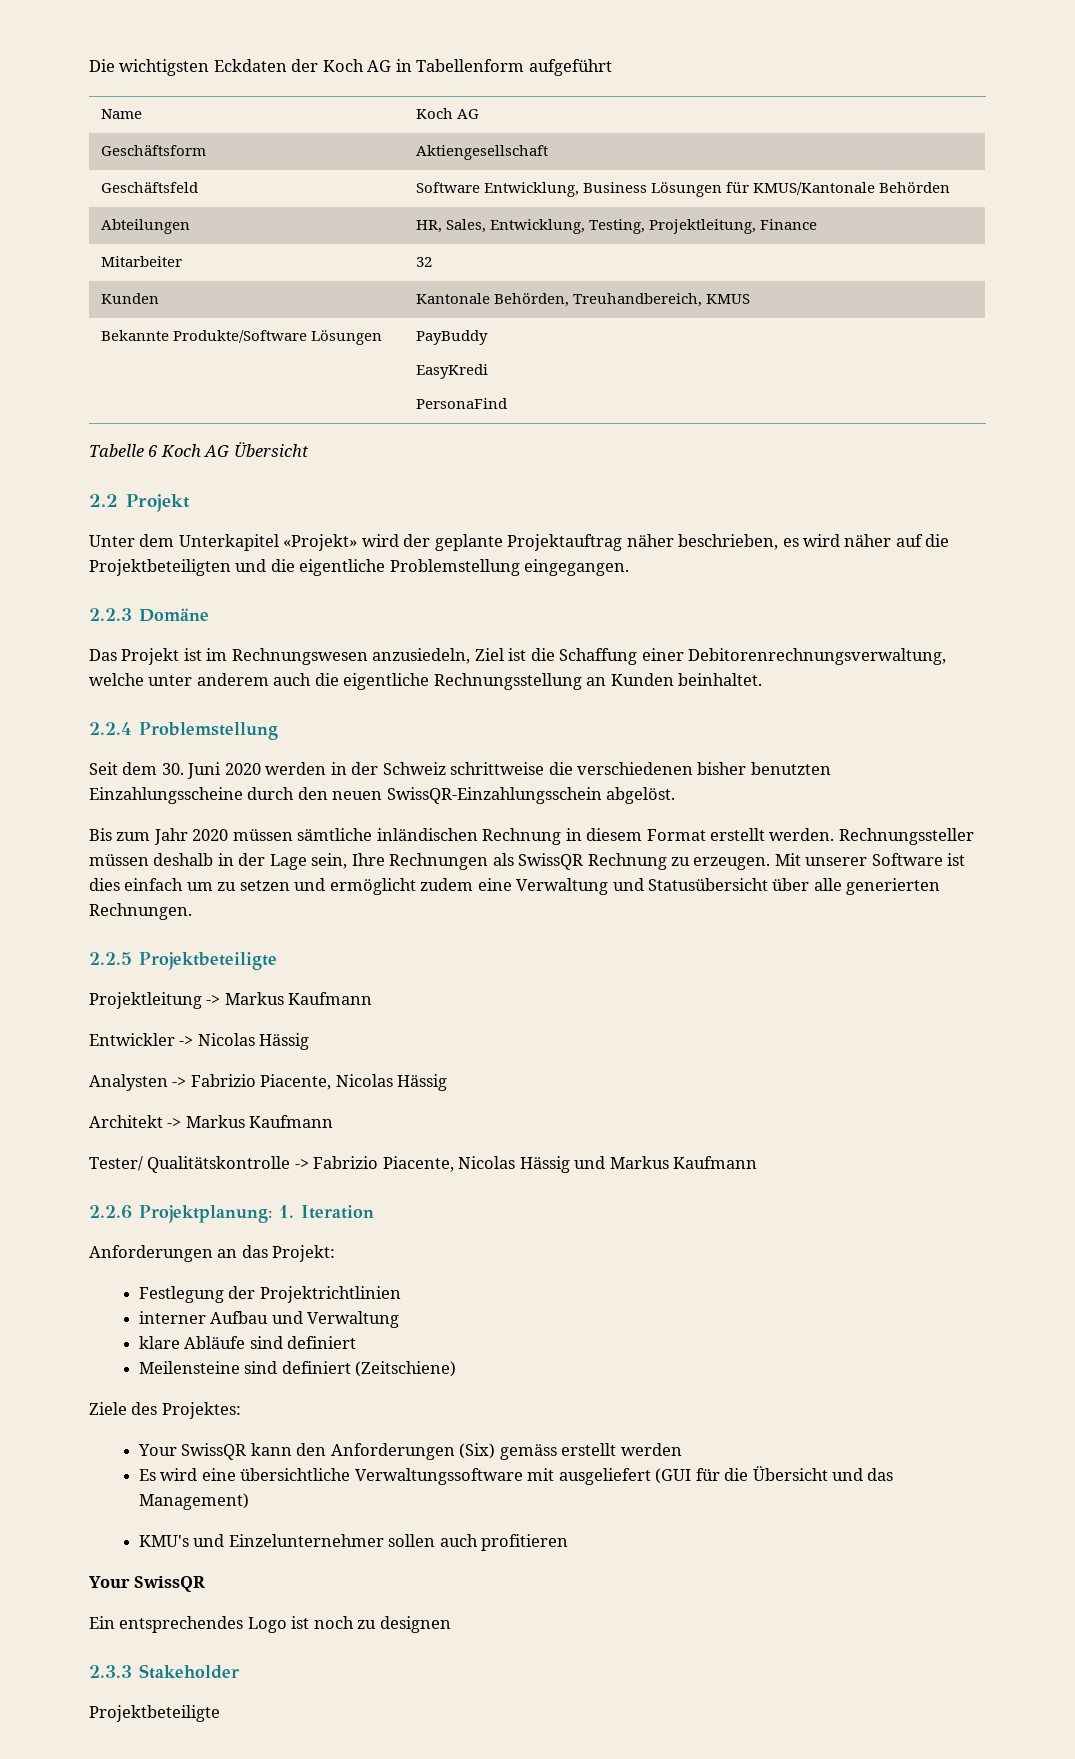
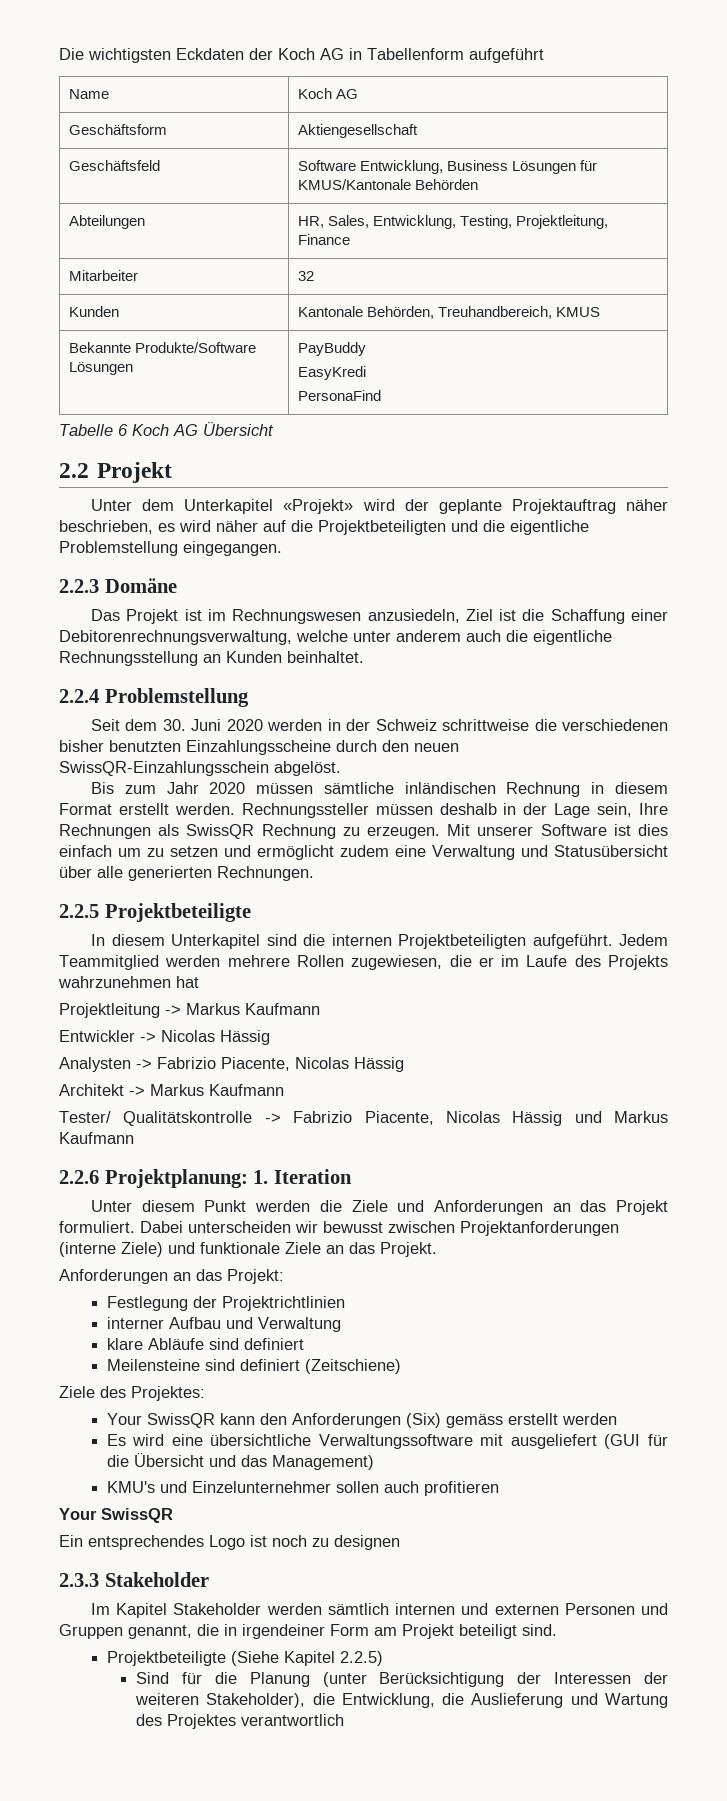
(277, 961) none -> [91,934,668,949] [59,955,668,970] [58,976,199,988] // In diesem Unterkapitel sind die internen Projektbeteiligten aufgeführt. Jedem Teammitglied werden mehrere Rollen zugewiesen, die er im Laufe des Projekts wahrzunehmen hat
(374, 1212) none -> [91,1200,668,1215] [59,1221,619,1236] [59,1242,437,1257] // Unter diesem Punkt werden die Ziele und Anforderungen an das Projekt formuliert. Dabei unterscheiden wir bewusst zwischen Projektanforderungen (interne Ziele) und funktionale Ziele an das Projekt.
[89,1705,220,1722] Projektbeteiligte -> [91,1603,668,1618] [59,1624,557,1639] [106,1651,383,1666] [136,1672,668,1687] [135,1693,668,1708] [136,1714,345,1729] Im Kapitel Stakeholder werden sämtlich internen und externen Personen und Gruppen genannt, die in irgendeiner Form am Projekt beteiligt sind. // Projektbeteiligte (Siehe Kapitel 2.2.5) // Sind für die Planung (unter Berücksichtigung der Interessen der weiteren Stakeholder), die Entwicklung, die Auslieferung und Wartung des Projektes verantwortlich

